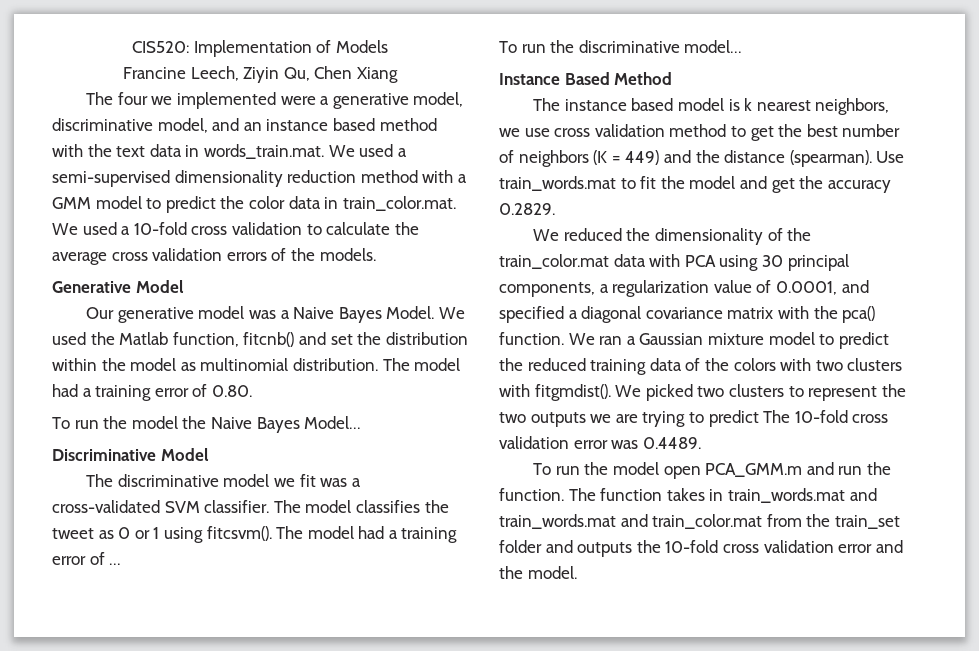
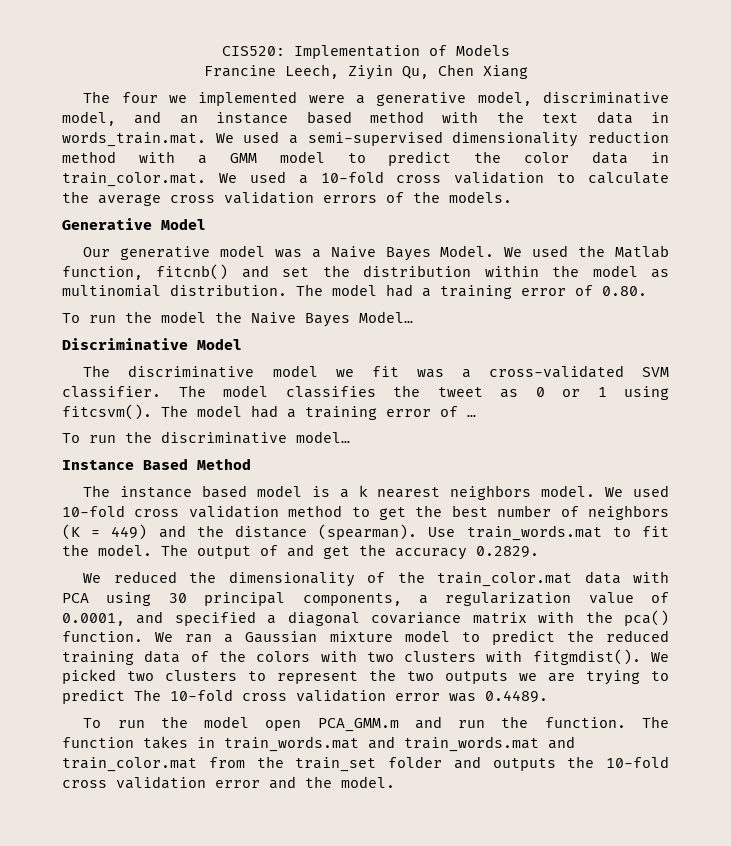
(740, 105) none -> [339,489,349,498] a
[815,98,890,115] [499,128,550,137] neighbors, we use -> [450,485,670,500] [62,505,125,517] neighbors model. We used 10-fold
[689,176,736,189] model -> [98,544,278,559] model. The output of

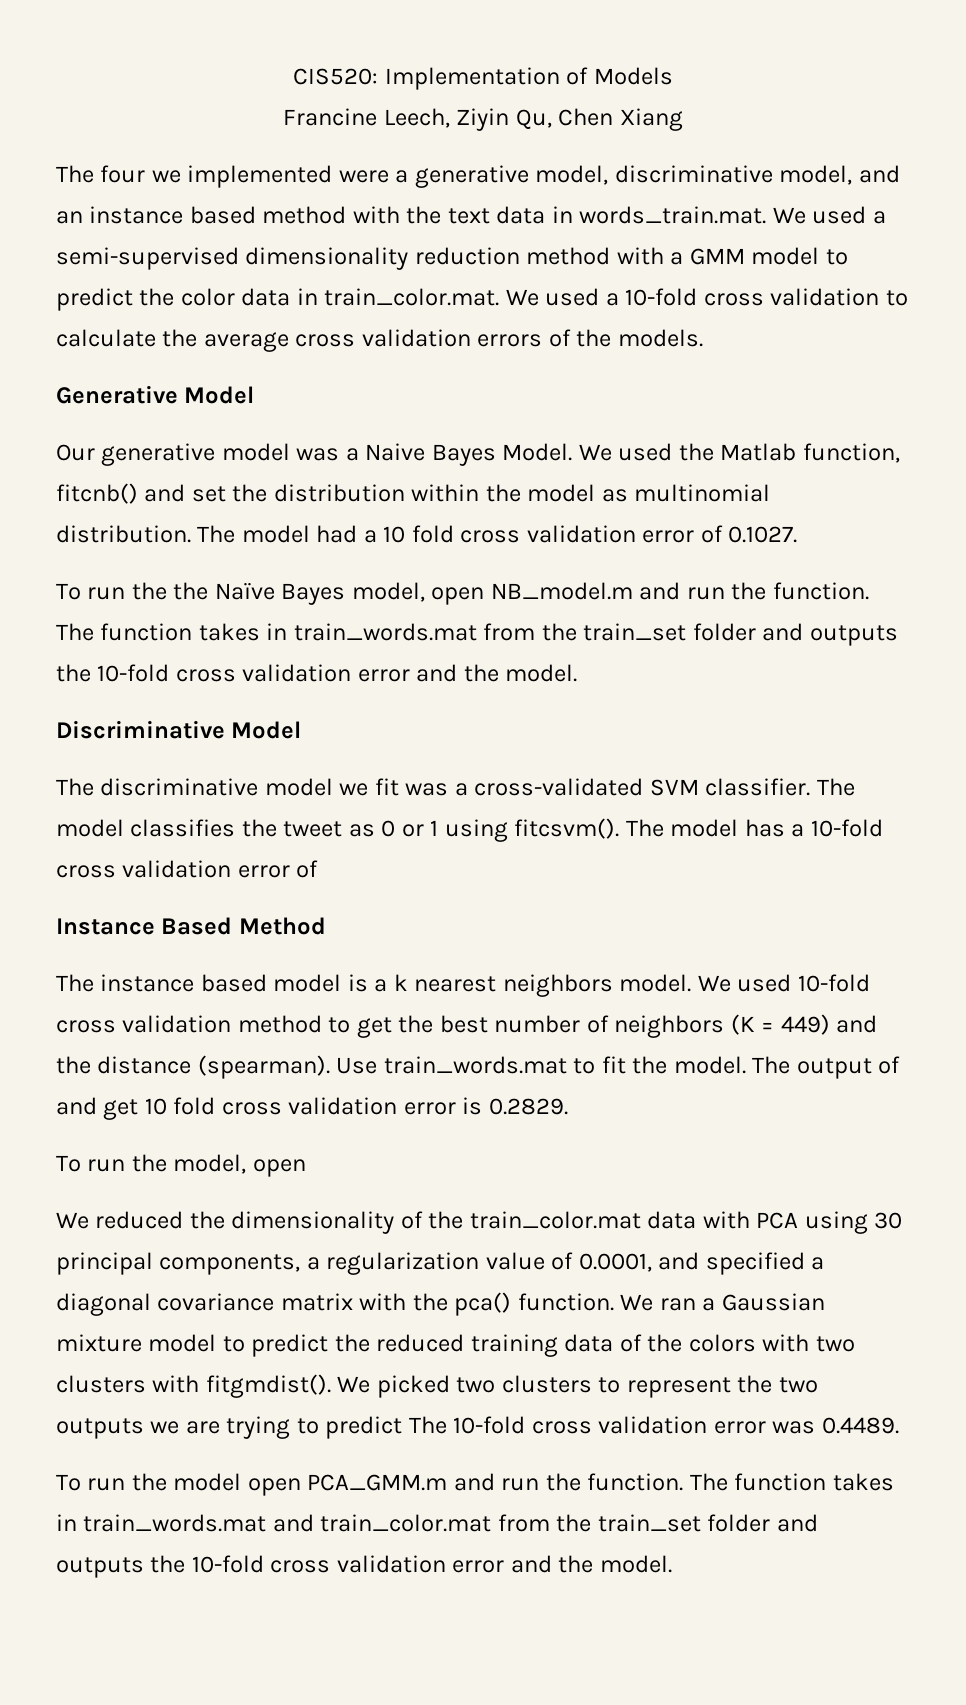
[440,285,647,299] [62,311,413,327] training error of 0.80. // To run the model the Naive Bayes Model… -> [383,525,798,543] [56,582,869,605] [56,623,898,646] [56,664,578,682] 10 fold cross validation error of 0.1027. // To run the the Naïve Bayes model, open NB_model.m and run the function. The function takes in train_words.mat from the train_set folder and outputs the 10-fold cross validation error and the model.
[251,405,476,420] [62,431,350,444] had a training error of … // To run the discriminative model… -> [744,819,883,837] [56,860,319,878] has a 10-fold cross validation error of
[359,544,539,560] the accuracy 0.2829. -> [144,1097,568,1115] [56,1154,306,1177] 10 fold cross validation error is 0.2829. // To run the model, open
[404,736,575,752] train_words.mat and -> (314, 1523) none

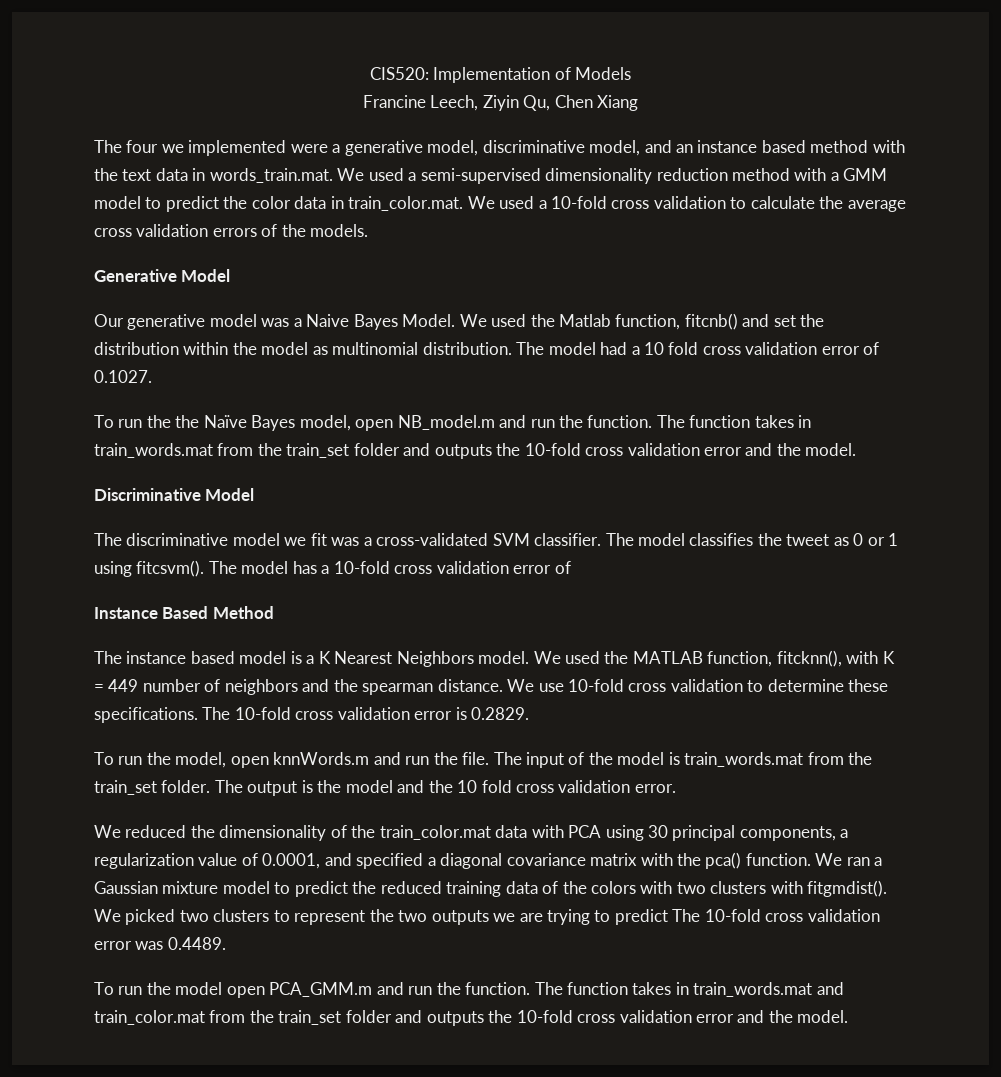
[393,974,870,997] [56,1014,878,1038] [56,1055,901,1079] [56,1097,216,1120] k nearest neighbors model. We used 10-fold cross validation method to get the best number of neighbors (K = 449) and the distance (spearman). Use train_words.mat to fit the model. The output of and get 10 fold -> [318,650,895,667] [94,679,889,695] [94,707,291,723] K Nearest Neighbors model. We used the MATLAB function, fitcknn(), with K = 449 number of neighbors and the spearman distance. We use 10-fold cross validation to determine these specifications. The 10-fold
(306, 1168) none -> [273,752,873,768] [94,780,676,796] knnWords.m and run the file. The input of the model is train_words.mat from the train_set folder. The output is the model and the 10 fold cross validation error.

